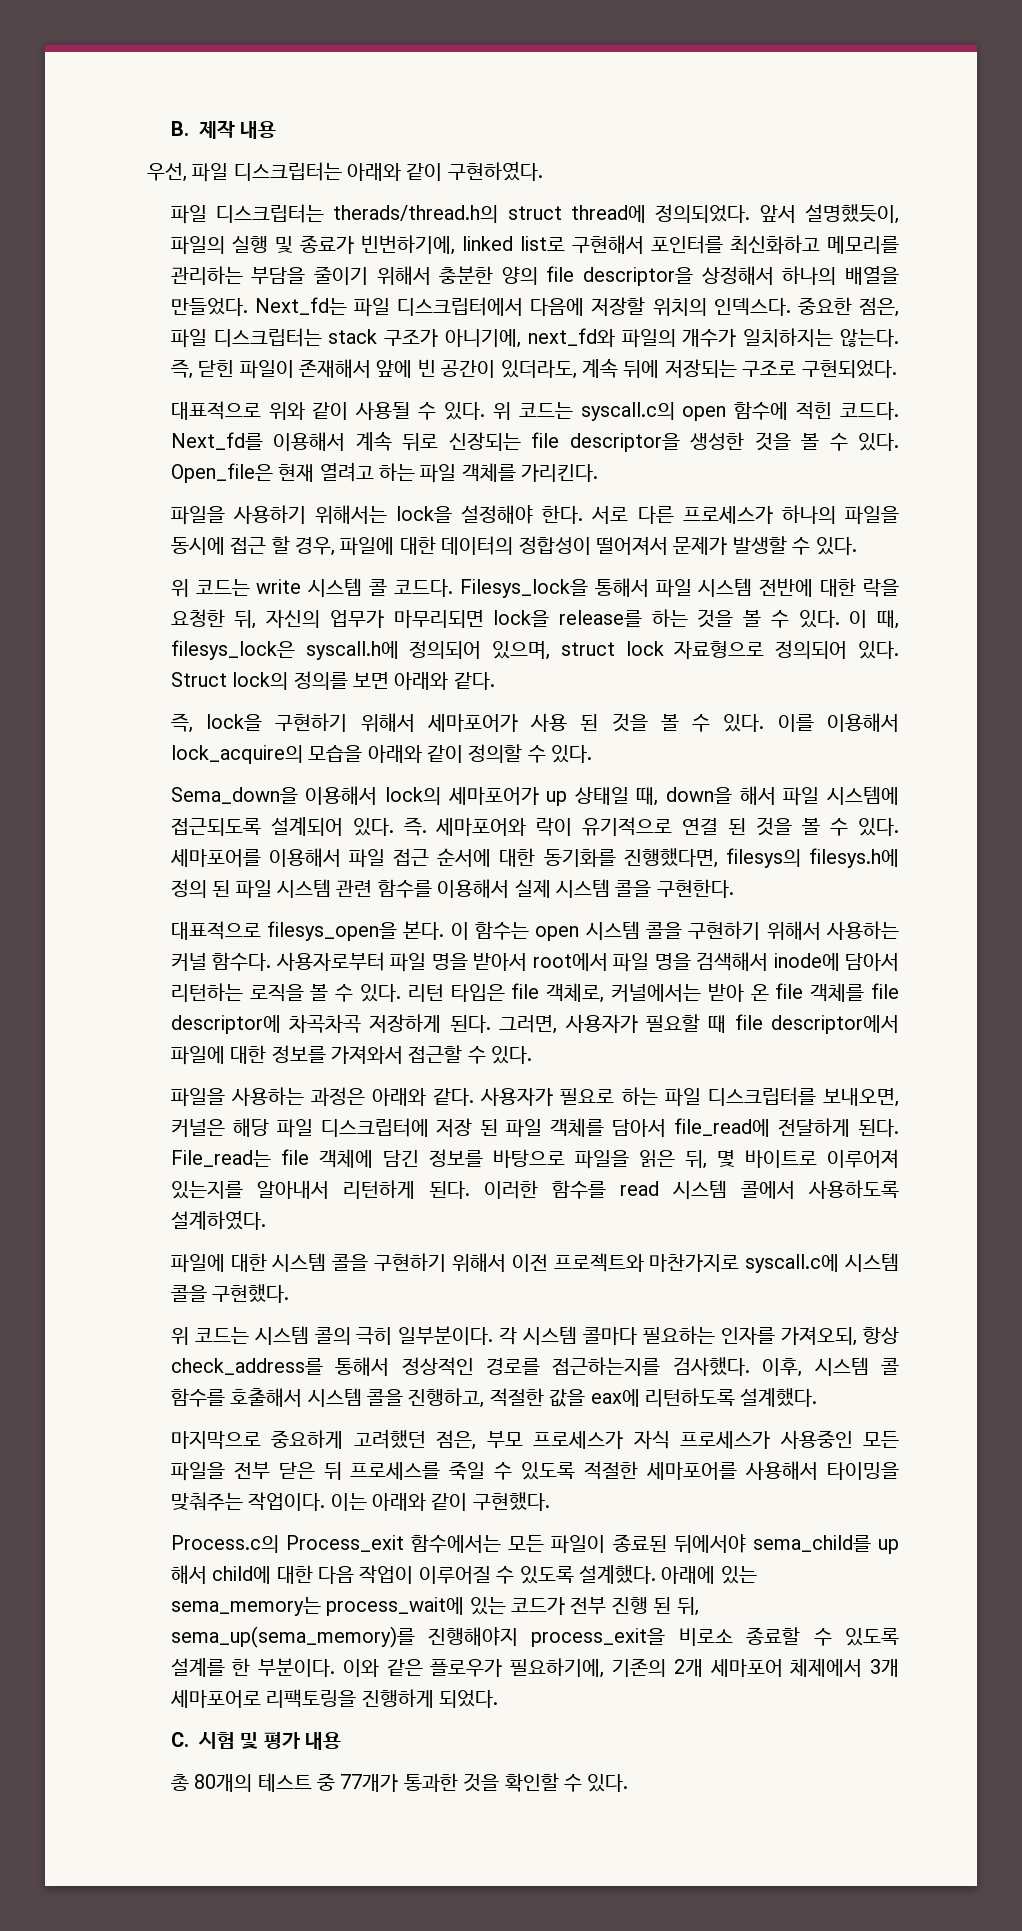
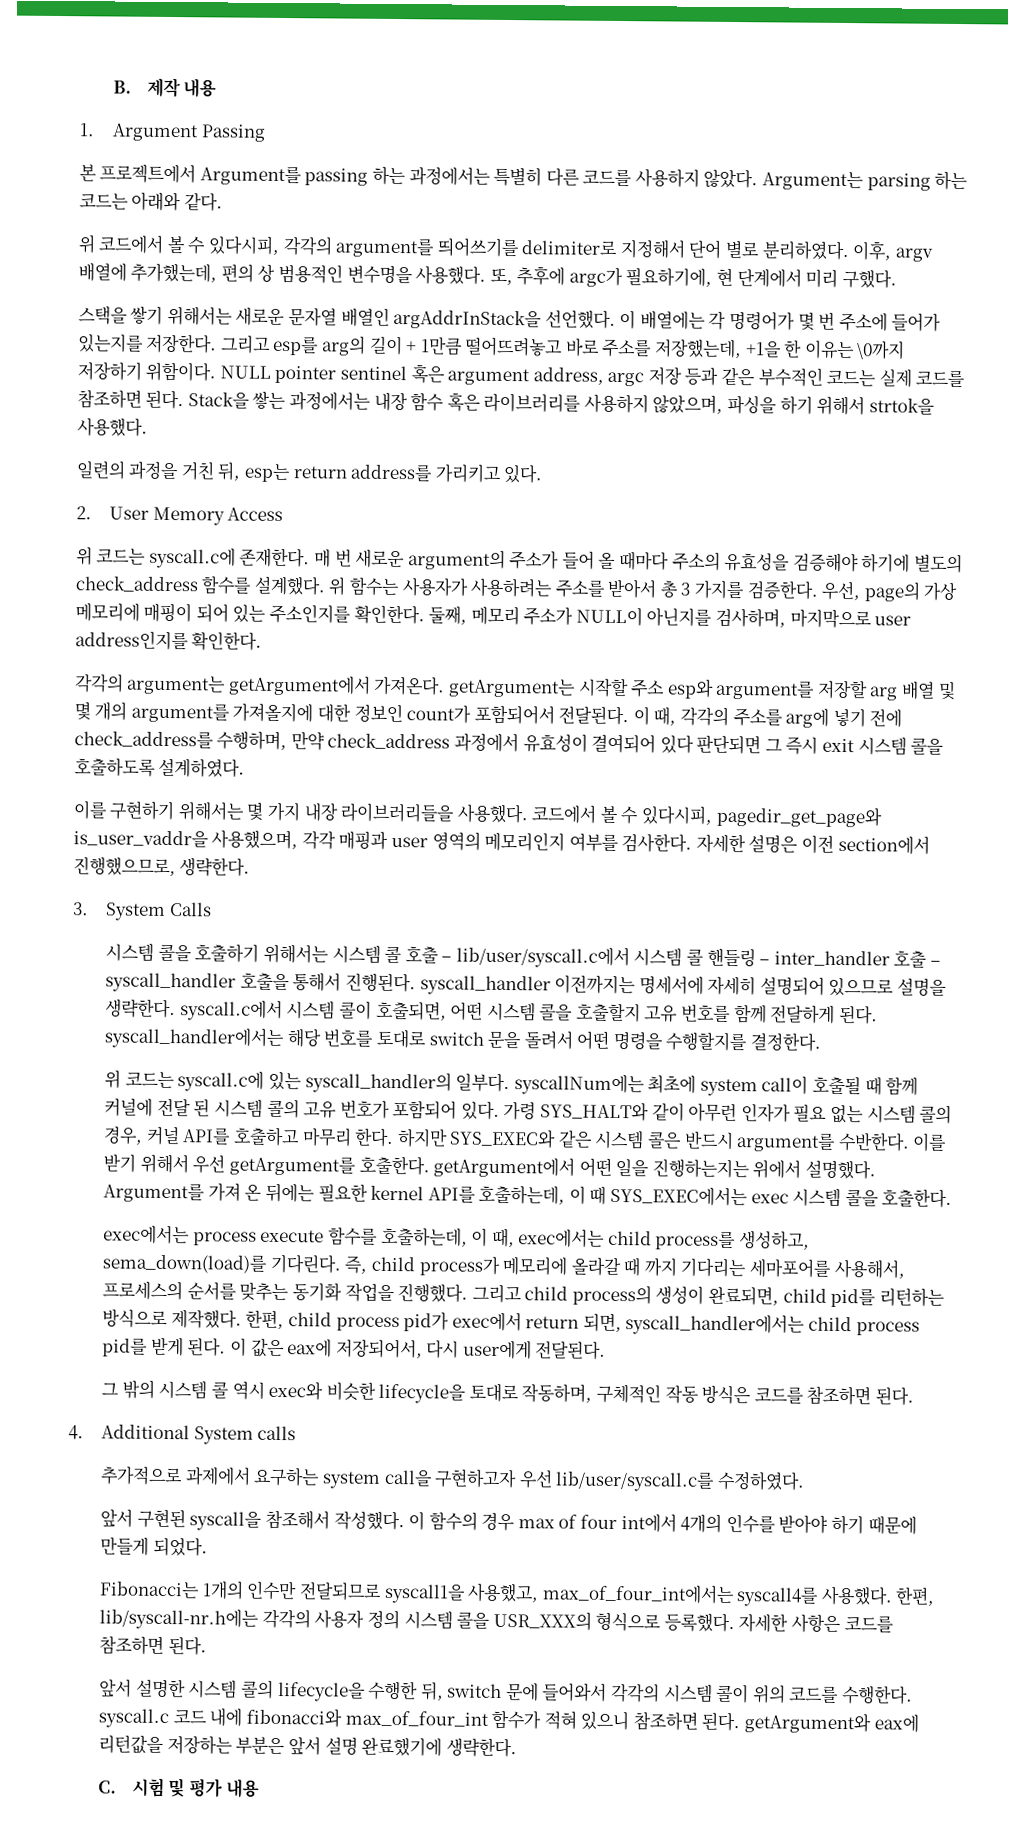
[146,161,543,182] [170,204,899,224] [170,235,899,255] [170,266,899,286] [170,297,899,317] [170,328,899,348] [170,358,897,379] [170,401,900,421] [170,431,899,452] [170,462,599,483] [170,505,899,525] [170,536,857,556] [170,578,900,598] [170,609,899,629] [170,640,899,660] [170,671,495,690] [170,713,899,733] [170,744,593,764] [170,786,900,806] [170,817,900,836] [169,848,899,868] [170,879,734,899] [170,921,899,941] [170,952,899,972] [170,983,900,1003] [170,1014,900,1034] [170,1045,533,1065] [170,1087,899,1107] [170,1118,900,1138] [170,1149,900,1169] [170,1180,900,1199] [170,1210,266,1230] [170,1253,899,1273] [170,1284,290,1303] [170,1326,900,1346] [170,1357,899,1377] [170,1388,818,1408] [170,1429,900,1450] [170,1461,900,1481] [170,1492,550,1511] [170,1534,899,1554] [170,1565,757,1584] [170,1596,699,1616] [170,1626,899,1648] [170,1658,899,1678] [169,1689,498,1708] 우선, 파일 디스크립터는 아래와 같이 구현하였다. // 파일 디스크립터는 therads/thread.h의 struct thread에 정의되었다. 앞서 설명했듯이, 파일의 실행 및 종료가 빈번하기에, linked list로 구현해서 포인터를 최신화하고 메모리를 관리하는 부담을 줄이기 위해서 충분한 양의 file descriptor을 상정해서 하나의 배열을 만들었다. Next_fd는 파일 디스크립터에서 다음에 저장할 위치의 인덱스다. 중요한 점은, 파일 디스크립터는 stack 구조가 아니기에, next_fd와 파일의 개수가 일치하지는 않는다. 즉, 닫힌 파일이 존재해서 앞에 빈 공간이 있더라도, 계속 뒤에 저장되는 구조로 구현되었다. // 대표적으로 위와 같이 사용될 수 있다. 위 코드는 syscall.c의 open 함수에 적힌 코드다. Next_fd를 이용해서 계속 뒤로 신장되는 file descriptor을 생성한 것을 볼 수 있다. Open_file은 현재 열려고 하는 파일 객체를 가리킨다. // 파일을 사용하기 위해서는 lock을 설정해야 한다. 서로 다른 프로세스가 하나의 파일을 동시에 접근 할 경우, 파일에 대한 데이터의 정합성이 떨어져서 문제가 발생할 수 있다. // 위 코드는 write 시스템 콜 코드다. Filesys_lock을 통해서 파일 시스템 전반에 대한 락을 요청한 뒤, 자신의 업무가 마무리되면 lock을 release를 하는 것을 볼 수 있다. 이 때, filesys_lock은 syscall.h에 정의되어 있으며, struct lock 자료형으로 정의되어 있다. Struct lock의 정의를 보면 아래와 같다. // 즉, lock을 구현하기 위해서 세마포어가 사용 된 것을 볼 수 있다. 이를 이용해서 lock_acquire의 모습을 아래와 같이 정의할 수 있다. // Sema_down을 이용해서 lock의 세마포어가 up 상태일 때, down을 해서 파일 시스템에 접근되도록 설계되어 있다. 즉. 세마포어와 락이 유기적으로 연결 된 것을 볼 수 있다. 세마포어를 이용해서 파일 접근 순서에 대한 동기화를 진행했다면, filesys의 filesys.h에 정의 된 파일 시스템 관련 함수를 이용해서 실제 시스템 콜을 구현한다. // 대표적으로 filesys_open을 본다. 이 함수는 open 시스템 콜을 구현하기 위해서 사용하는 커널 함수다. 사용자로부터 파일 명을 받아서 root에서 파일 명을 검색해서 inode에 담아서 리턴하는 로직을 볼 수 있다. 리턴 타입은 file 객체로, 커널에서는 받아 온 file 객체를 file descriptor에 차곡차곡 저장하게 된다. 그러면, 사용자가 필요할 때 file descriptor에서 파일에 대한 정보를 가져와서 접근할 수 있다. // 파일을 사용하는 과정은 아래와 같다. 사용자가 필요로 하는 파일 디스크립터를 보내오면, 커널은 해당 파일 디스크립터에 저장 된 파일 객체를 담아서 file_read에 전달하게 된다. File_read는 file 객체에 담긴 정보를 바탕으로 파일을 읽은 뒤, 몇 바이트로 이루어져 있는지를 알아내서 리턴하게 된다. 이러한 함수를 read 시스템 콜에서 사용하도록 설계하였다. // 파일에 대한 시스템 콜을 구현하기 위해서 이전 프로젝트와 마찬가지로 syscall.c에 시스템 콜을 구현했다. // 위 코드는 시스템 콜의 극히 일부분이다. 각 시스템 콜마다 필요하는 인자를 가져오되, 항상 check_address를 통해서 정상적인 경로를 접근하는지를 검사했다. 이후, 시스템 콜 함수를 호출해서 시스템 콜을 진행하고, 적절한 값을 eax에 리턴하도록 설계했다. // 마지막으로 중요하게 고려했던 점은, 부모 프로세스가 자식 프로세스가 사용중인 모든 파일을 전부 닫은 뒤 프로세스를 죽일 수 있도록 적절한 세마포어를 사용해서 타이밍을 맞춰주는 작업이다. 이는 아래와 같이 구현했다. // Process.c의 Process_exit 함수에서는 모든 파일이 종료된 뒤에서야 sema_child를 up 해서 child에 대한 다음 작업이 이루어질 수 있도록 설계했다. 아래에 있는 sema_memory는 process_wait에 있는 코드가 전부 진행 된 뒤, sema_up(sema_memory)를 진행해야지 process_exit을 비로소 종료할 수 있도록 설계를 한 부분이다. 이와 같은 플로우가 필요하기에, 기존의 2개 세마포어 체제에서 3개 세마포어로 리팩토링을 진행하게 되었다. -> [78,123,266,142] [78,163,969,191] [78,191,223,212] [77,234,933,262] [77,263,897,289] [77,305,942,332] [77,333,906,360] [76,361,966,388] [76,389,935,416] [76,417,148,437] [75,460,544,484] [75,506,284,526] [75,547,964,574] [74,575,958,602] [74,602,912,629] [74,630,263,651] [73,673,956,701] [73,701,903,728] [73,730,945,756] [73,757,246,778] [72,800,882,828] [72,829,930,855] [72,856,251,877] [71,902,212,921] [105,943,942,969] [105,972,948,997] [105,998,878,1025] [104,1026,822,1052] [104,1070,919,1097] [104,1097,953,1124] [103,1126,948,1152] [103,1153,877,1180] [103,1182,953,1208] [103,1224,811,1251] [102,1254,905,1279] [102,1280,945,1308] [102,1308,920,1336] [102,1336,607,1360] [101,1379,915,1406] [67,1424,297,1445] [100,1466,805,1492] [100,1508,917,1535] [100,1536,208,1557] [99,1580,936,1607] [99,1608,894,1634] [99,1635,207,1656] [99,1678,914,1705] [98,1707,919,1734] [98,1734,517,1758] 1. Argument Passing // 본 프로젝트에서 Argument를 passing 하는 과정에서는 특별히 다른 코드를 사용하지 않았다. Argument는 parsing 하는 코드는 아래와 같다. // 위 코드에서 볼 수 있다시피, 각각의 argument를 띄어쓰기를 delimiter로 지정해서 단어 별로 분리하였다. 이후, argv 배열에 추가했는데, 편의 상 범용적인 변수명을 사용했다. 또, 추후에 argc가 필요하기에, 현 단계에서 미리 구했다. // 스택을 쌓기 위해서는 새로운 문자열 배열인 argAddrInStack을 선언했다. 이 배열에는 각 명령어가 몇 번 주소에 들어가 있는지를 저장한다. 그리고 esp를 arg의 길이 + 1만큼 떨어뜨려놓고 바로 주소를 저장했는데, +1을 한 이유는 \0까지 저장하기 위함이다. NULL pointer sentinel 혹은 argument address, argc 저장 등과 같은 부수적인 코드는 실제 코드를 참조하면 된다. Stack을 쌓는 과정에서는 내장 함수 혹은 라이브러리를 사용하지 않았으며, 파싱을 하기 위해서 strtok을 사용했다. // 일련의 과정을 거친 뒤, esp는 return address를 가리키고 있다. // 2. User Memory Access // 위 코드는 syscall.c에 존재한다. 매 번 새로운 argument의 주소가 들어 올 때마다 주소의 유효성을 검증해야 하기에 별도의 check_address 함수를 설계했다. 위 함수는 사용자가 사용하려는 주소를 받아서 총 3 가지를 검증한다. 우선, page의 가상 메모리에 매핑이 되어 있는 주소인지를 확인한다. 둘째, 메모리 주소가 NULL이 아닌지를 검사하며, 마지막으로 user address인지를 확인한다. // 각각의 argument는 getArgument에서 가져온다. getArgument는 시작할 주소 esp와 argument를 저장할 arg 배열 및 몇 개의 argument를 가져올지에 대한 정보인 count가 포함되어서 전달된다. 이 때, 각각의 주소를 arg에 넣기 전에 check_address를 수행하며, 만약 check_address 과정에서 유효성이 결여되어 있다 판단되면 그 즉시 exit 시스템 콜을 호출하도록 설계하였다. // 이를 구현하기 위해서는 몇 가지 내장 라이브러리들을 사용했다. 코드에서 볼 수 있다시피, pagedir_get_page와 is_user_vaddr을 사용했으며, 각각 매핑과 user 영역의 메모리인지 여부를 검사한다. 자세한 설명은 이전 section에서 진행했으므로, 생략한다. // 3. System Calls // 시스템 콜을 호출하기 위해서는 시스템 콜 호출 – lib/user/syscall.c에서 시스템 콜 핸들링 – inter_handler 호출 – syscall_handler 호출을 통해서 진행된다. syscall_handler 이전까지는 명세서에 자세히 설명되어 있으므로 설명을 생략한다. syscall.c에서 시스템 콜이 호출되면, 어떤 시스템 콜을 호출할지 고유 번호를 함께 전달하게 된다. syscall_handler에서는 해당 번호를 토대로 switch 문을 돌려서 어떤 명령을 수행할지를 결정한다. // 위 코드는 syscall.c에 있는 syscall_handler의 일부다. syscallNum에는 최초에 system call이 호출될 때 함께 커널에 전달 된 시스템 콜의 고유 번호가 포함되어 있다. 가령 SYS_HALT와 같이 아무런 인자가 필요 없는 시스템 콜의 경우, 커널 API를 호출하고 마무리 한다. 하지만 SYS_EXEC와 같은 시스템 콜은 반드시 argument를 수반한다. 이를 받기 위해서 우선 getArgument를 호출한다. getArgument에서 어떤 일을 진행하는지는 위에서 설명했다. Argument를 가져 온 뒤에는 필요한 kernel API를 호출하는데, 이 때 SYS_EXEC에서는 exec 시스템 콜을 호출한다. // exec에서는 process execute 함수를 호출하는데, 이 때, exec에서는 child process를 생성하고, sema_down(load)를 기다린다. 즉, child process가 메모리에 올라갈 때 까지 기다리는 세마포어를 사용해서, 프로세스의 순서를 맞추는 동기화 작업을 진행했다. 그리고 child process의 생성이 완료되면, child pid를 리턴하는 방식으로 제작했다. 한편, child process pid가 exec에서 return 되면, syscall_handler에서는 child process pid를 받게 된다. 이 값은 eax에 저장되어서, 다시 user에게 전달된다. // 그 밖의 시스템 콜 역시 exec와 비슷한 lifecycle을 토대로 작동하며, 구체적인 작동 방식은 코드를 참조하면 된다. // 4. Additional System calls // 추가적으로 과제에서 요구하는 system call을 구현하고자 우선 lib/user/syscall.c를 수정하였다. // 앞서 구현된 syscall을 참조해서 작성했다. 이 함수의 경우 max of four int에서 4개의 인수를 받아야 하기 때문에 만들게 되었다. // Fibonacci는 1개의 인수만 전달되므로 syscall1을 사용했고, max_of_four_int에서는 syscall4를 사용했다. 한편, lib/syscall-nr.h에는 각각의 사용자 정의 시스템 콜을 USR_XXX의 형식으로 등록했다. 자세한 사항은 코드를 참조하면 된다. // 앞서 설명한 시스템 콜의 lifecycle을 수행한 뒤, switch 문에 들어와서 각각의 시스템 콜이 위의 코드를 수행한다. syscall.c 코드 내에 fibonacci와 max_of_four_int 함수가 적혀 있으니 참조하면 된다. getArgument와 eax에 리턴값을 저장하는 부분은 앞서 설명 완료했기에 생략한다.
[170,1773,629,1792] // 총 80개의 테스트 중 77개가 통과한 것을 확인할 수 있다. -> (260, 1788) none

